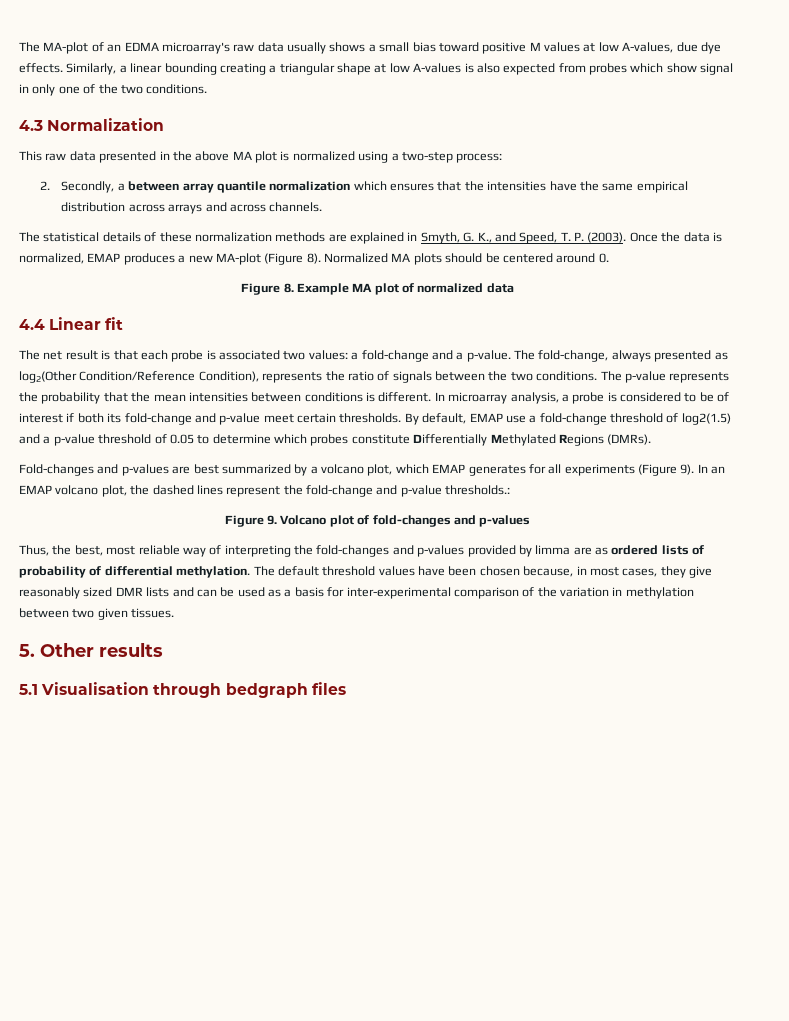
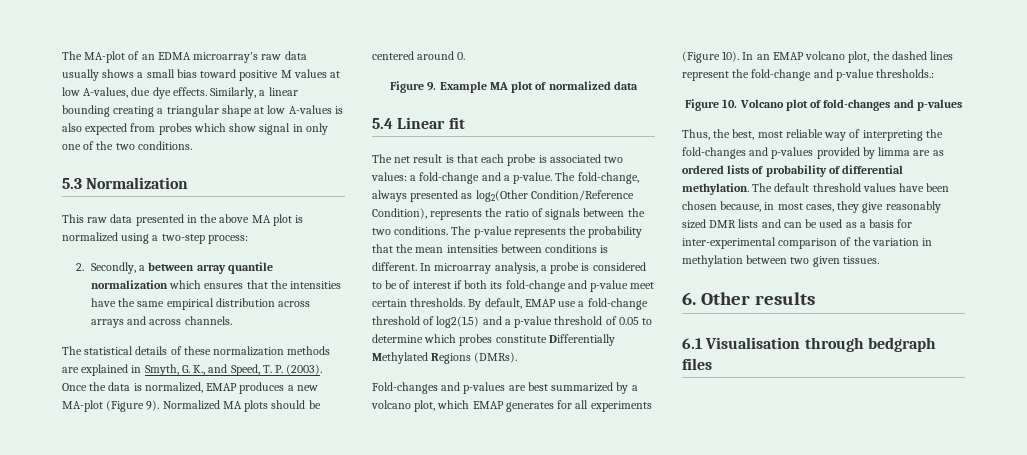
[19,120,43,131] 4.3 -> [62,178,82,189] 5.3
[306,253,321,264] 8). -> [146,400,160,411] 9).
[283,283,294,293] 8. -> [427,82,437,91] 9.
[19,319,45,330] 4.4 -> [372,118,393,129] 5.4
[680,464,695,475] 9). -> [722,51,740,62] 10).
[267,515,278,525] 9. -> [722,99,738,108] 10.
[19,644,35,657] 5. -> [682,292,696,305] 6.
[19,684,38,695] 5.1 -> [682,338,702,349] 6.1

